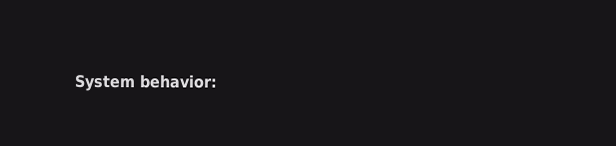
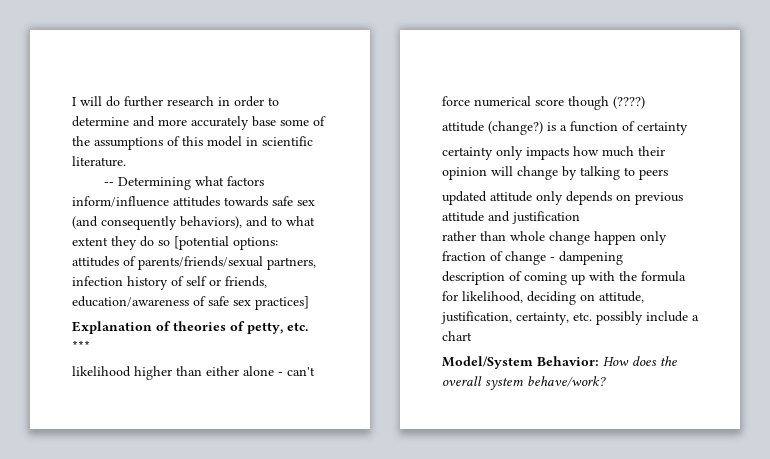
[74,74,217,92] System behavior: -> [72,96,279,107] [72,116,326,130] [72,136,313,150] [72,156,126,167] [104,176,265,190] [72,196,315,207] [72,216,315,230] [72,236,278,250] [72,256,316,270] [72,276,267,290] [72,296,309,310] [72,321,308,334] [72,340,90,351] [72,366,315,380] [442,96,645,110] [442,121,688,135] [442,146,665,160] [442,166,668,180] [442,191,683,205] [442,211,580,224] [442,231,667,245] [442,251,623,265] [442,271,686,285] [442,291,644,305] [441,311,699,325] [442,331,472,341] [442,356,677,369] [442,376,606,390] I will do further research in order to determine and more accurately base some of the assumptions of this model in scientific literature. // -- Determining what factors inform/influence attitudes towards safe sex (and consequently behaviors), and to what extent they do so [potential options: attitudes of parents/friends/sexual partners, infection history of self or friends, education/awareness of safe sex practices] // Explanation of theories of petty, etc. *** // likelihood higher than either alone - can't force numerical score though (????) // attitude (change?) is a function of certainty // certainty only impacts how much their opinion will change by talking to peers // updated attitude only depends on previous attitude and justification // rather than whole change happen only fraction of change - dampening // description of coming up with the formula for likelihood, deciding on attitude, justification, certainty, etc. possibly include a chart // Model/System Behavior: How does the overall system behave/work?

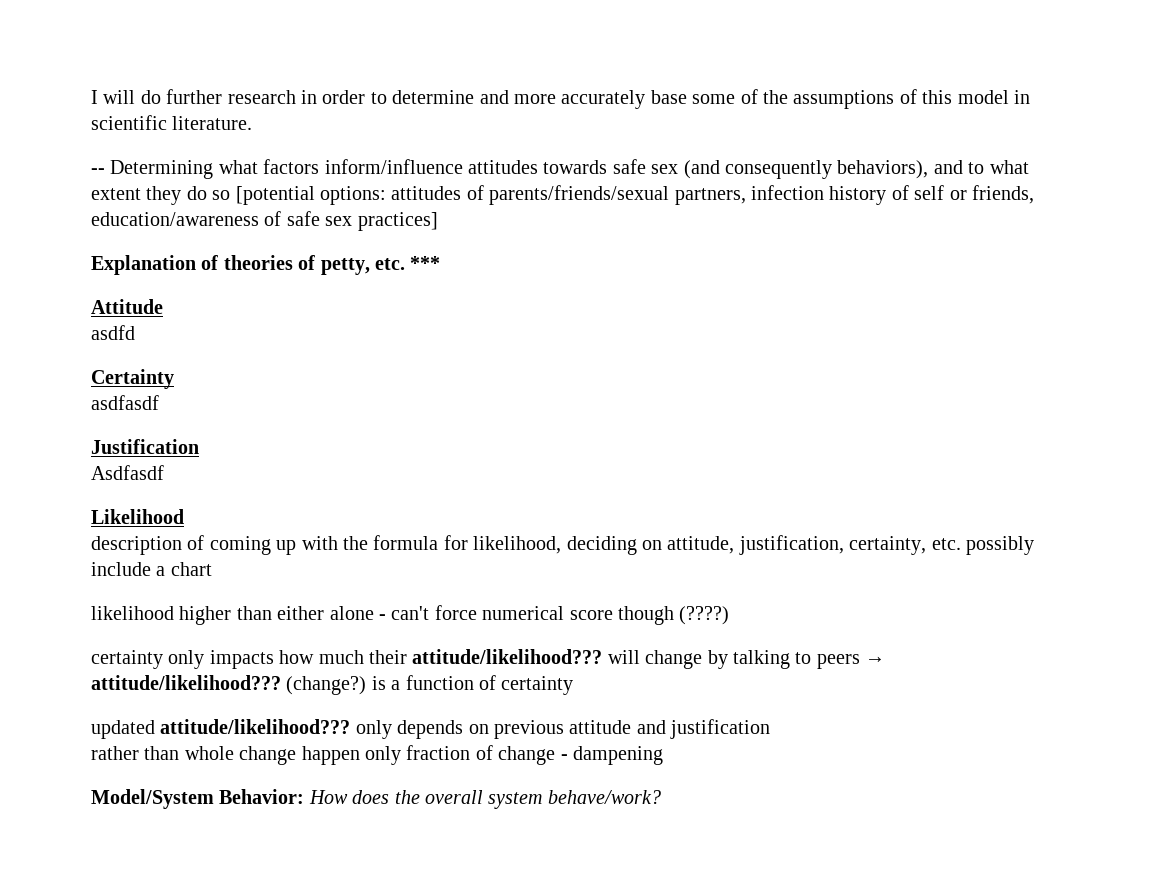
[72,366,315,380] [442,96,645,110] [442,121,688,135] [442,146,665,160] [442,166,668,180] [442,191,683,205] [442,211,580,224] [442,231,667,245] [442,251,623,265] likelihood higher than either alone - can't force numerical score though (????) // attitude (change?) is a function of certainty // certainty only impacts how much their opinion will change by talking to peers // updated attitude only depends on previous attitude and justification // rather than whole change happen only fraction of change - dampening -> [91,299,163,314] [91,325,135,340] [91,369,174,389] [91,395,159,410] [91,439,199,454] [91,465,164,480] [91,509,184,524] Attitude // asdfd // Certainty // asdfasdf // Justification // Asdfasdf // Likelihood
(472, 336) none -> [91,605,730,625] [91,649,886,669] [91,675,574,695] [91,719,771,739] [91,745,663,765] // likelihood higher than either alone - can't force numerical score though (????) // certainty only impacts how much their attitude/likelihood??? will change by talking to peers → attitude/likelihood??? (change?) is a function of certainty // updated attitude/likelihood??? only depends on previous attitude and justification // rather than whole change happen only fraction of change - dampening

